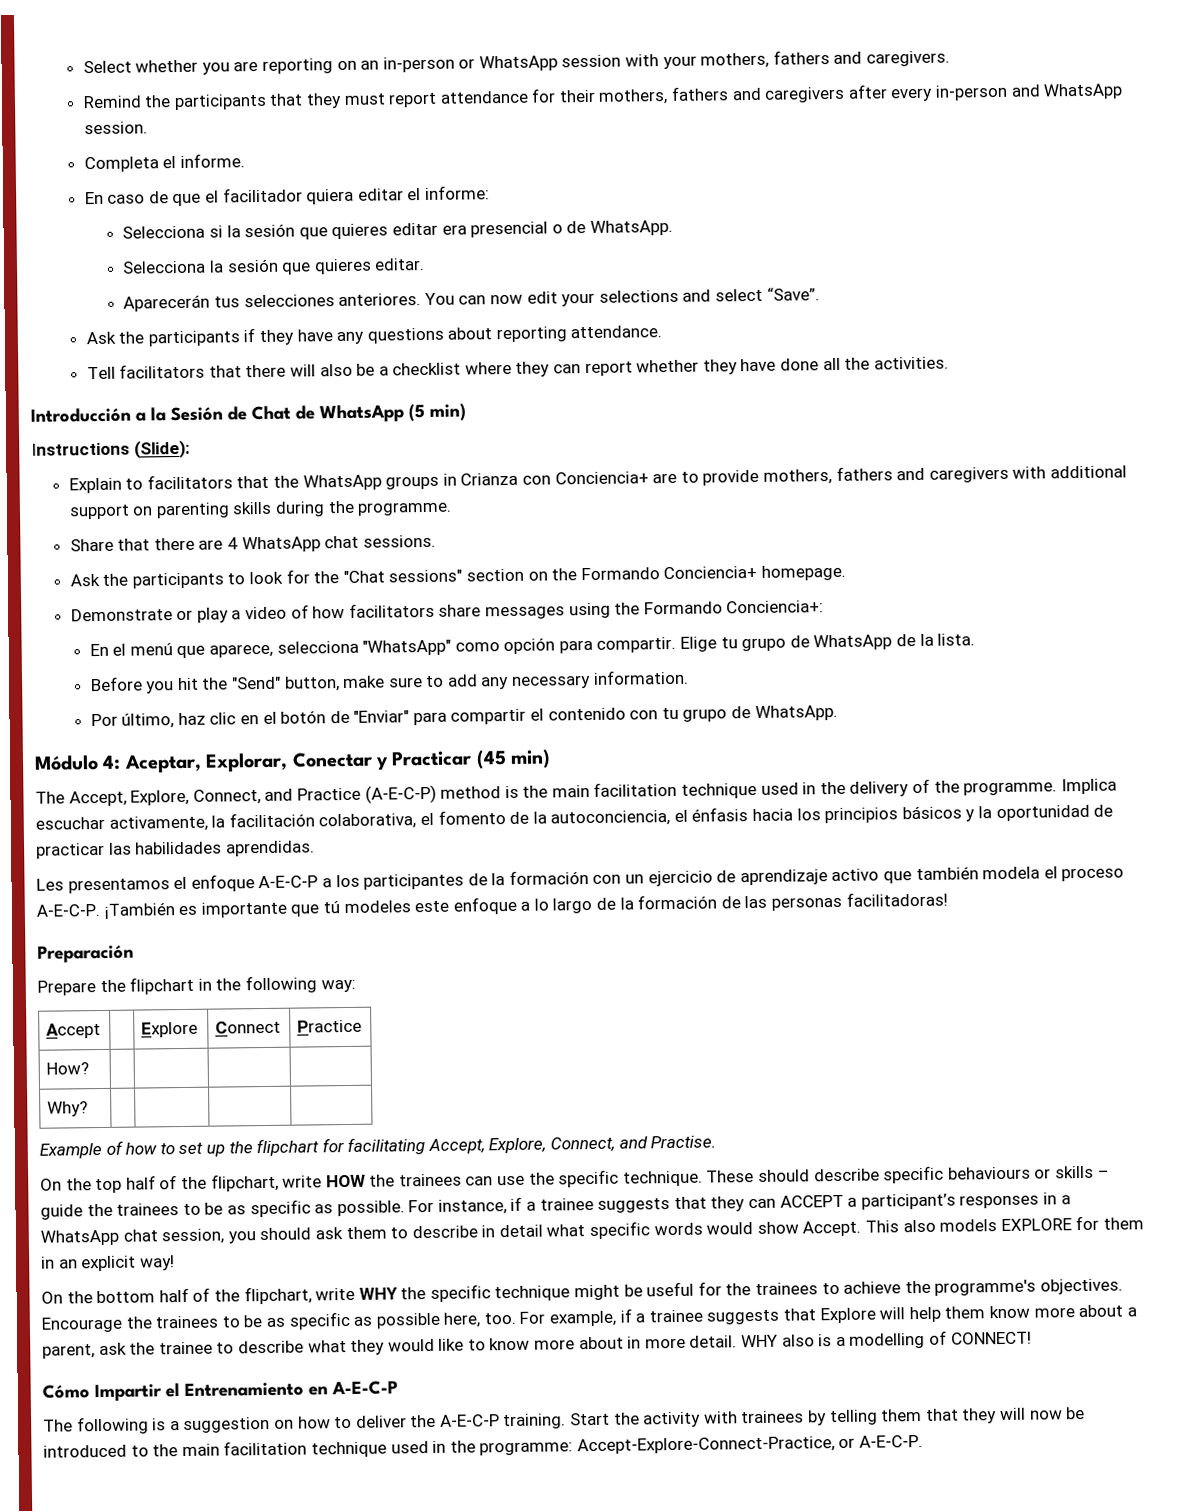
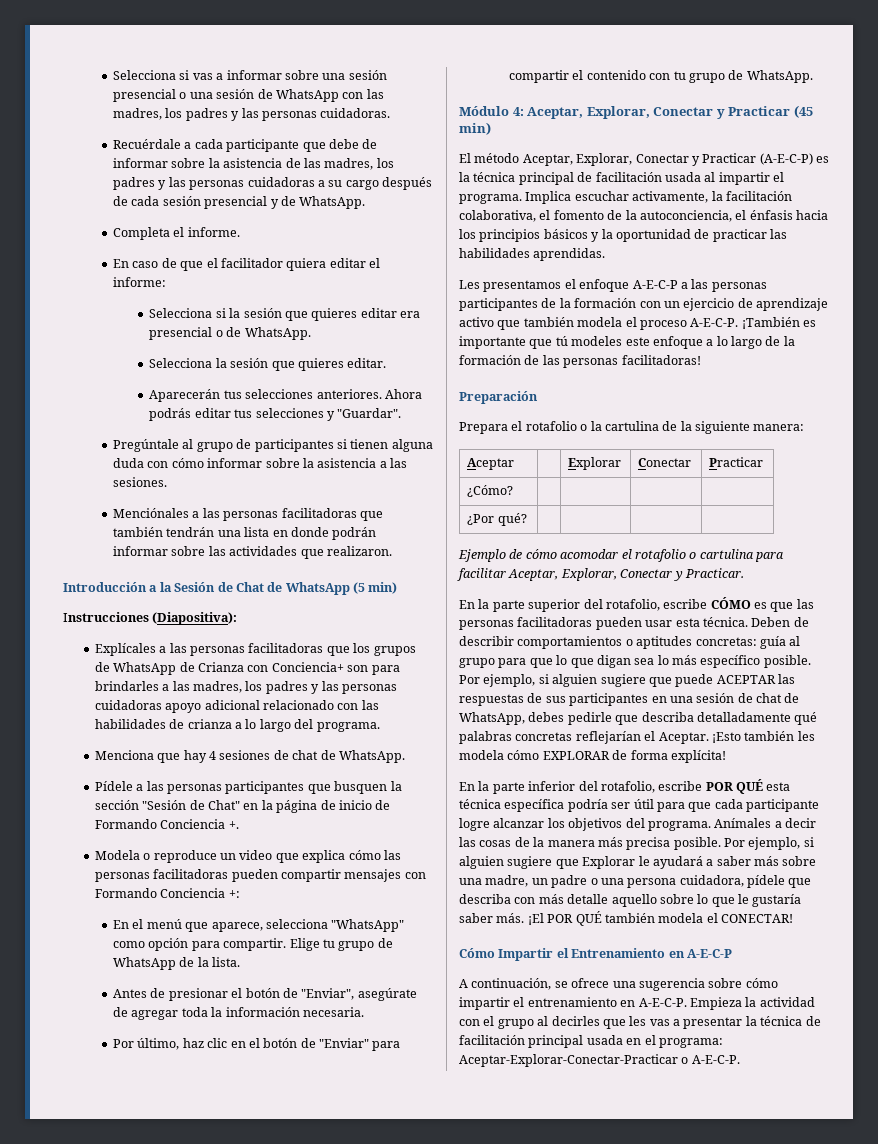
[82,50,951,75] [82,83,1124,111] [83,121,148,135] Select whether you are reporting on an in-person or WhatsApp session with your mothers, fathers and caregivers. // Remind the participants that they must report attendance for their mothers, fathers and caregivers after every in-person and WhatsApp session. -> [113,70,387,80] [113,89,384,102] [113,108,391,121] [113,139,378,152] [113,158,394,170] [113,177,433,190] [113,196,366,209] Selecciona si vas a informar sobre una sesión presencial o una sesión de WhatsApp con las madres, los padres y las personas cuidadoras. // Recuérdale a cada participante que debe de informar sobre la asistencia de las madres, los padres y las personas cuidadoras a su cargo después de cada sesión presencial y de WhatsApp.
[423,287,820,307] [85,325,663,347] [86,356,949,380] You can now edit your selections and select “Save”. // Ask the participants if they have any questions about reporting attendance. // Tell facilitators that there will also be a checklist where they can report whether they have done all the activities. -> [384,389,422,399] [149,408,402,421] [113,439,433,452] [113,458,408,468] [113,477,168,487] [113,508,383,521] [113,527,377,540] [113,546,392,559] Ahora podrás editar tus selecciones y "Guardar". // Pregúntale al grupo de participantes si tienen alguna duda con cómo informar sobre la asistencia a las sesiones. // Menciónales a las personas facilitadoras que también tendrán una lista en donde podrán informar sobre las actividades que realizaron.
[31,439,190,459] [68,465,1127,494] [68,500,453,520] [69,534,436,553] [69,564,846,589] [70,600,825,623] Instructions (Slide): // Explain to facilitators that the WhatsApp groups in Crianza con Conciencia+ are to provide mothers, fathers and caregivers with additional support on parenting skills during the programme. // Share that there are 4 WhatsApp chat sessions. // Ask the participants to look for the "Chat sessions" section on the Formando Conciencia+ homepage. // Demonstrate or play a video of how facilitators share messages using the Formando Conciencia+: -> [63,612,238,625] [94,643,416,656] [94,662,400,675] [94,681,397,694] [94,700,379,713] [94,719,380,732] [94,750,405,763] [94,781,402,794] [94,800,391,813] [94,819,239,829] [94,850,401,863] [94,869,426,882] [94,888,240,898] Instrucciones (Diapositiva): // Explícales a las personas facilitadoras que los grupos de WhatsApp de Crianza con Conciencia+ son para brindarles a las madres, los padres y las personas cuidadoras apoyo adicional relacionado con las habilidades de crianza a lo largo del programa. // Menciona que hay 4 sesiones de chat de WhatsApp. // Pídele a las personas participantes que busquen la sección "Sesión de Chat" en la página de inicio de Formando Conciencia +. // Modela o reproduce un video que explica cómo las personas facilitadoras pueden compartir mensajes con Formando Conciencia +:
[89,669,689,694] Before you hit the "Send" button, make sure to add any necessary information. -> [113,988,417,1001] [113,1007,364,1020] Antes de presionar el botón de "Enviar", asegúrate de agregar toda la información necesaria.
[35,778,1058,807] The Accept, Explore, Connect, and Practice (A-E-C-P) method is the main facilitation technique used in the delivery of the programme. -> [459,153,829,166] [459,172,784,185] [459,194,522,204] El método Aceptar, Explorar, Conectar y Practicar (A-E-C-P) es la técnica principal de facilitación usada al impartir el programa.
[335,874,360,888] los -> [691,279,767,292] las personas
[37,975,356,996] [46,1022,102,1039] [141,1021,199,1038] [215,1020,282,1034] [297,1019,363,1033] [46,1062,90,1075] [47,1101,89,1117] [39,1135,717,1159] [40,1165,1110,1194] [40,1192,1071,1220] [40,1215,1144,1246] [41,1255,175,1272] [41,1278,1123,1305] [41,1304,1137,1333] [42,1330,1032,1359] Prepare the flipchart in the following way: // Accept | | Explore | Connect | Practice // How? | | | | // Why? | | | | // Example of how to set up the flipchart for facilitating Accept, Explore, Connect, and Practise. // On the top half of the flipchart, write HOW the trainees can use the specific technique. These should describe specific behaviours or skills – guide the trainees to be as specific as possible. For instance, if a trainee suggests that they can ACCEPT a participant’s responses in a WhatsApp chat session, you should ask them to describe in detail what specific words would show Accept. This also models EXPLORE for them in an explicit way! // On the bottom half of the flipchart, write WHY the specific technique might be useful for the trainees to achieve the programme's objectives. Encourage the trainees to be as specific as possible here, too. For example, if a trainee suggests that Explore will help them know more about a parent, ask the trainee to describe what they would like to know more about in more detail. WHY also is a modelling of CONNECT! -> [459,421,805,434] [467,458,515,470] [568,457,622,470] [638,458,692,467] [709,457,764,467] [467,485,514,497] [467,513,527,526] [458,549,784,562] [457,568,744,581] [459,597,814,612] [459,617,809,630] [459,636,801,649] [459,655,811,668] [459,674,795,687] [459,693,800,706] [459,712,818,725] [459,731,815,744] [459,750,726,763] [459,779,791,794] [459,799,819,812] [459,818,816,831] [459,837,814,850] [459,856,817,869] [459,875,812,888] [459,894,802,907] [459,911,793,926] Prepara el rotafolio o la cartulina de la siguiente manera: // Aceptar | | Explorar | Conectar | Practicar // ¿Cómo? | | | | // ¿Por qué? | | | | // Ejemplo de cómo acomodar el rotafolio o cartulina para facilitar Aceptar, Explorar, Conectar y Practicar. // En la parte superior del rotafolio, escribe CÓMO es que las personas facilitadoras pueden usar esta técnica. Deben de describir comportamientos o aptitudes concretas: guía al grupo para que lo que digan sea lo más específico posible. Por ejemplo, si alguien sugiere que puede ACEPTAR las respuestas de sus participantes en una sesión de chat de WhatsApp, debes pedirle que describa detalladamente qué palabras concretas reflejarían el Aceptar. ¡Esto también les modela cómo EXPLORAR de forma explícita! // En la parte inferior del rotafolio, escribe POR QUÉ esta técnica específica podría ser útil para que cada participante logre alcanzar los objetivos del programa. Anímales a decir las cosas de la manera más precisa posible. Por ejemplo, si alguien sugiere que Explorar le ayudará a saber más sobre una madre, un padre o una persona cuidadora, pídele que describa con más detalle aquello sobre lo que le gustaría saber más. ¡El POR QUÉ también modela el CONECTAR!
[43,1407,1086,1435] [43,1436,856,1458] The following is a suggestion on how to deliver the A-E-C-P training. Start the activity with trainees by telling them that they will now be introduced to the main facilitation technique used in the programme: Accept-Explore-Connect-Practice, or -> [459,978,778,991] [459,997,815,1010] [459,1016,821,1029] [459,1035,723,1048] [459,1054,689,1067] A continuación, se ofrece una sugerencia sobre cómo impartir el entrenamiento en A-E-C-P. Empieza la actividad con el grupo al decirles que les vas a presentar la técnica de facilitación principal usada en el programa: Aceptar-Explorar-Conectar-Practicar o

